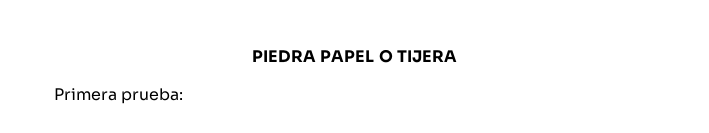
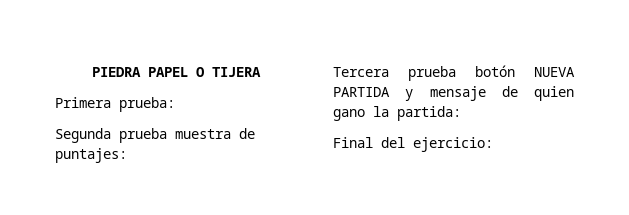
(184, 96) none -> [55,128,255,143] [55,148,127,163] [333,65,575,81] [333,86,574,101] [333,106,461,121] [333,137,493,152] // Segunda prueba muestra de puntajes: // Tercera prueba botón NUEVA PARTIDA y mensaje de quien gano la partida: // Final del ejercicio:

